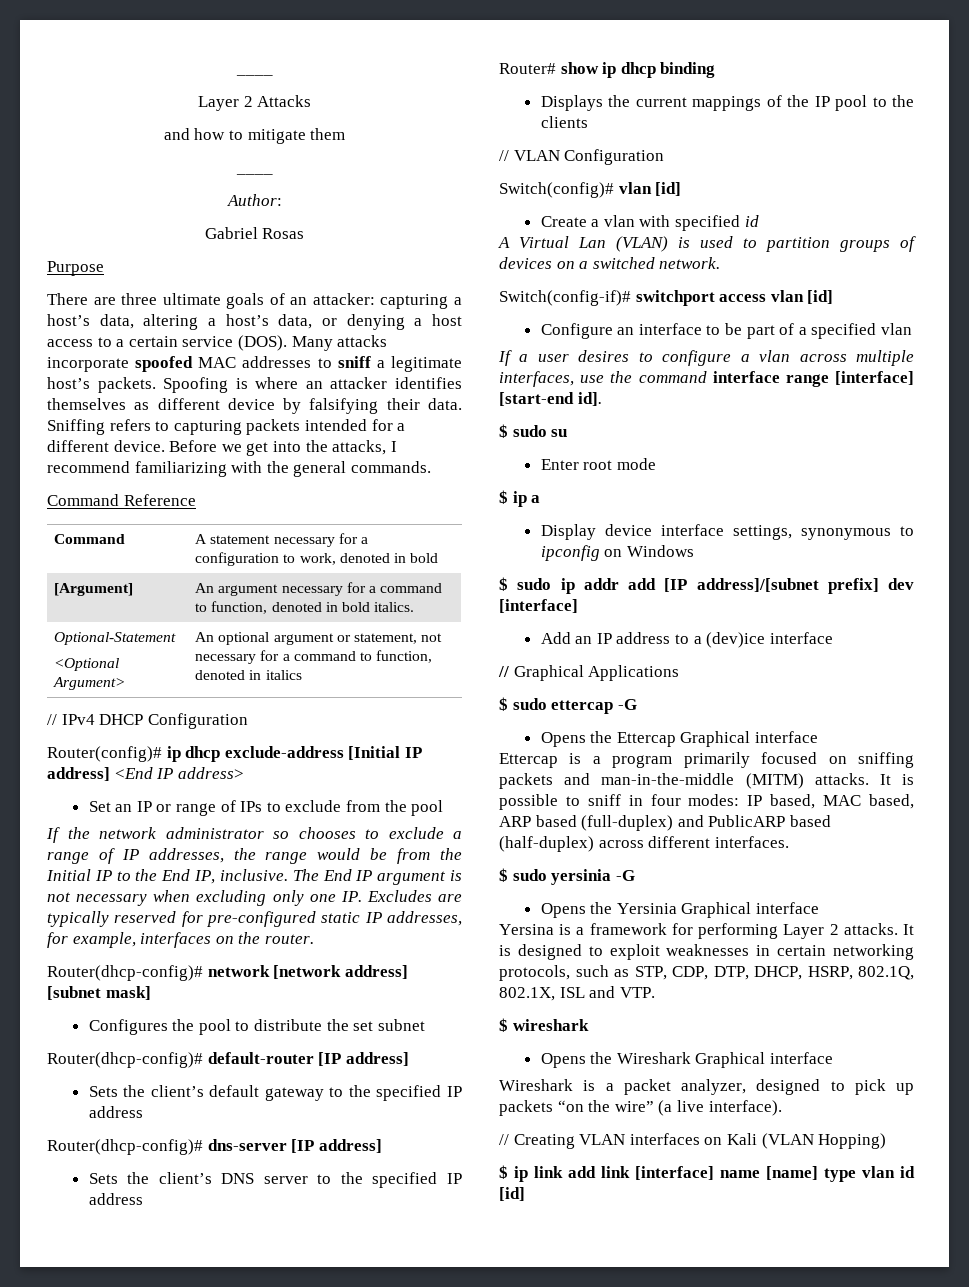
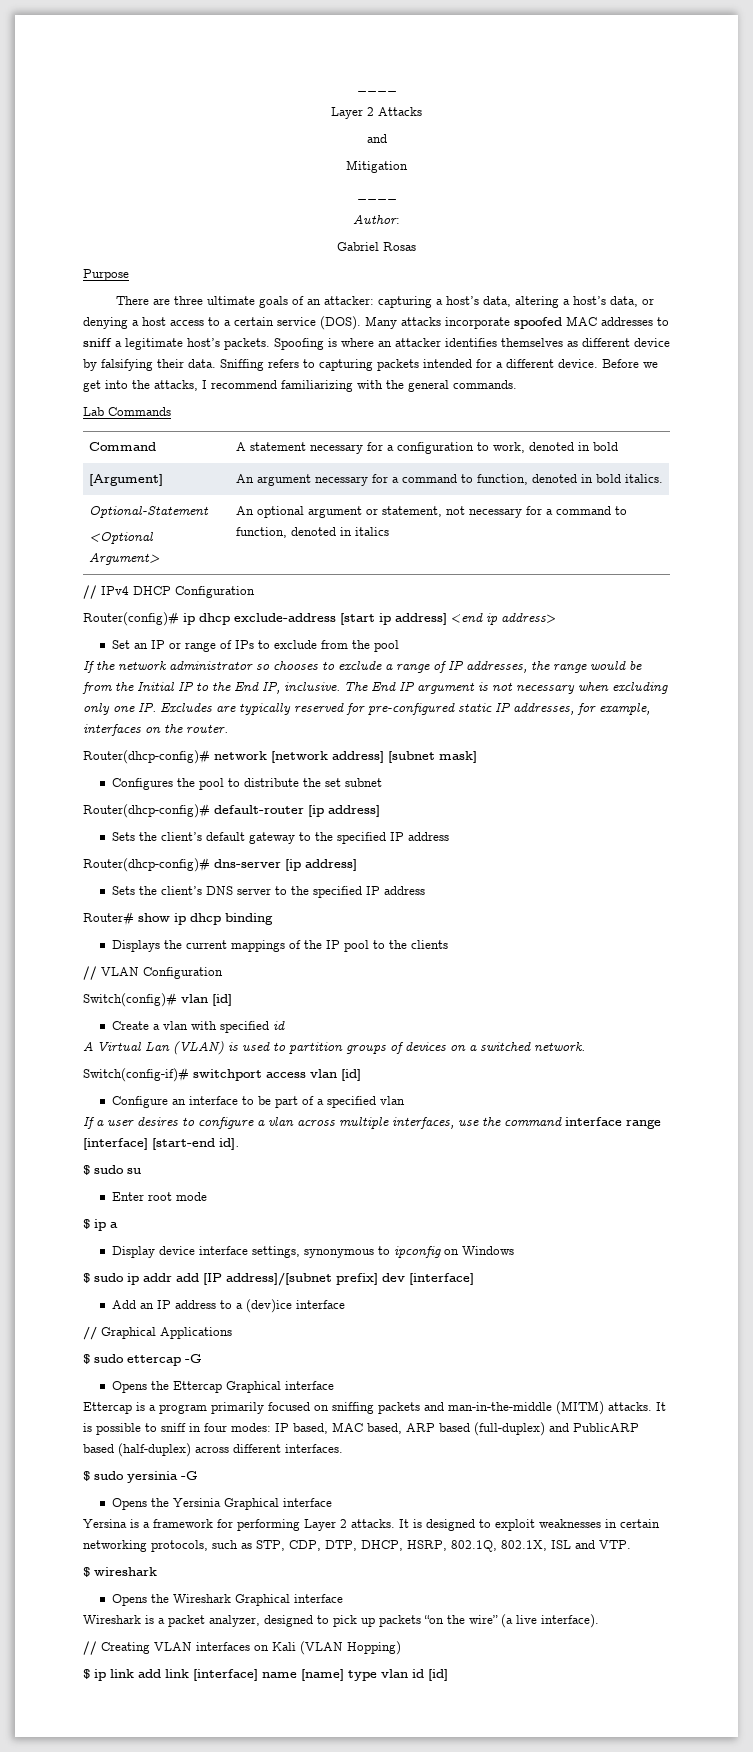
[194,128,346,144] how to mitigate them -> [346,160,408,173] // Mitigation
[47,494,196,506] Command Reference -> [83,407,171,416] Lab Commands
[348,746,422,760] [47,767,174,781] [Initial IP address] <End IP -> [340,613,498,625] [start ip address] <end ip
[318,1052,342,1066] [IP -> [308,805,324,817] [ip
[291,1139,315,1153] [IP -> [285,859,301,871] [ip

